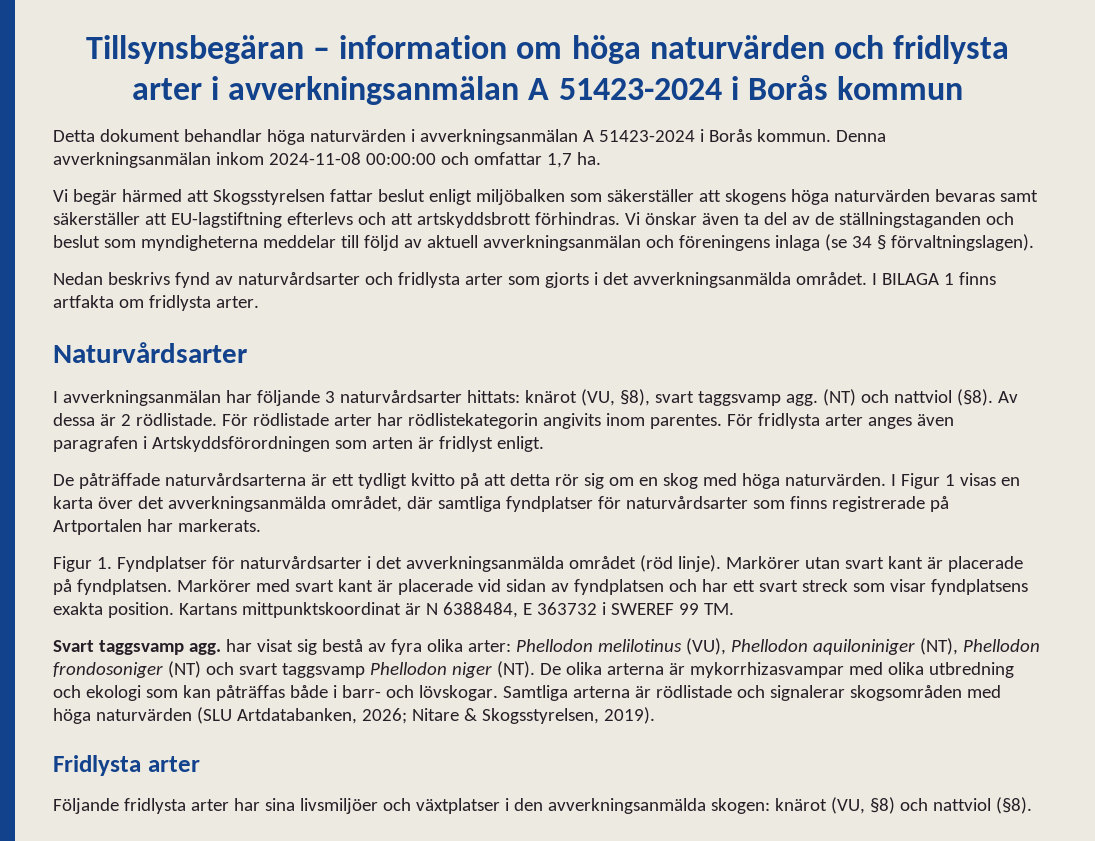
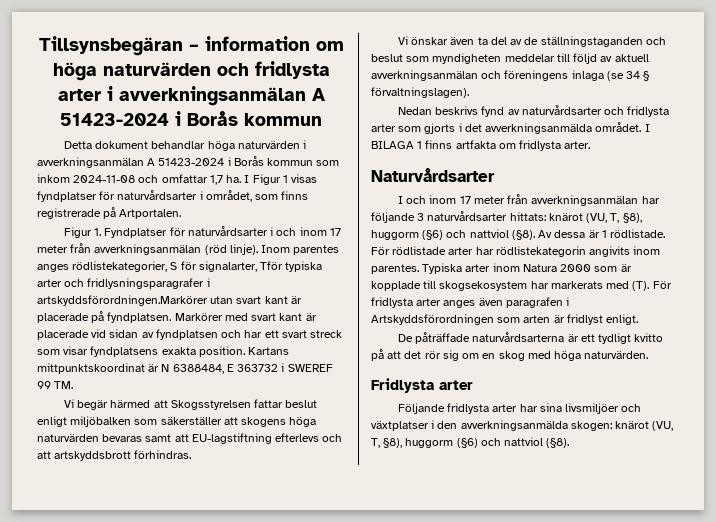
[756,129,886,142] [53,152,211,168] kommun. Denna avverkningsanmälan -> [267,158,340,166] kommun som
[365,153,436,165] 00:00:00 -> (136, 179) none
(601, 158) none -> [244,174,318,185] [37,190,309,202] [37,207,182,219] [63,226,341,238] [37,243,340,255] [37,261,323,272] [37,278,210,289] [37,295,302,306] [37,311,317,323] [37,329,343,340] [37,346,290,357] [37,363,333,374] [37,381,74,389] I Figur 1 visas fyndplatser för naturvårdsarter i området, som finns registrerade på Artportalen. // Figur 1. Fyndplatser för naturvårdsarter i och inom 17 meter från avverkningsanmälan (röd linje). Inom parentes anges rödlistekategorier, S för signalarter, Tför typiska arter och fridlysningsparagrafer i artskyddsförordningen.Markörer utan svart kant är placerade på fyndplatsen. Markörer med svart kant är placerade vid sidan av fyndplatsen och har ett svart streck som visar fyndplatsens exakta position. Kartans mittpunktskoordinat är N 6388484, E 363732 i SWEREF 99 TM.
[53,212,140,225] säkerställer -> (172, 438) none
(620, 218) none -> (192, 454) //
[140,235,258,251] myndigheterna -> [432,53,502,64] myndigheten
(58, 397) none -> [406,194,529,204] och inom 17 meter från
[619,389,856,406] §8), svart taggsvamp agg. (NT) -> [610,213,642,223] [371,230,444,240] T, §8), huggorm (§6)
[120,414,131,426] 2 -> [601,230,607,238] 1
(722, 421) none -> [422,263,632,274] [371,280,650,291] Typiska arter inom Natura 2000 som är kopplade till skogsekosystem har markerats med (T).
[509,473,550,486] detta -> [404,351,422,359] det
[890,473,1020,489] [53,496,949,512] [53,519,261,535] [53,555,1023,572] [53,579,1028,595] [53,602,734,618] [53,638,1040,655] [53,661,1014,678] [53,685,1001,701] [53,707,655,724] I Figur 1 visas en karta över det avverkningsanmälda området, där samtliga fyndplatser för naturvårdsarter som finns registrerade på Artportalen har markerats. // Figur 1. Fyndplatser för naturvårdsarter i det avverkningsanmälda området (röd linje). Markörer utan svart kant är placerade på fyndplatsen. Markörer med svart kant är placerade vid sidan av fyndplatsen och har ett svart streck som visar fyndplatsens exakta position. Kartans mittpunktskoordinat är N 6388484, E 363732 i SWEREF 99 TM. // Svart taggsvamp agg. har visat sig bestå av fyra olika arter: Phellodon melilotinus (VU), Phellodon aquiloniniger (NT), Phellodon frondosoniger (NT) och svart taggsvamp Phellodon niger (NT). De olika arterna är mykorrhizasvampar med olika utbredning och ekologi som kan påträffas både i barr- och lövskogar. Samtliga arterna är rödlistade och signalerar skogsområden med höga naturvärden (SLU Artdatabanken, 2026; Nitare & Skogsstyrelsen, 2019). -> (649, 355) none
[869,797,895,814] §8) -> [371,438,478,448] T, §8), huggorm (§6)

